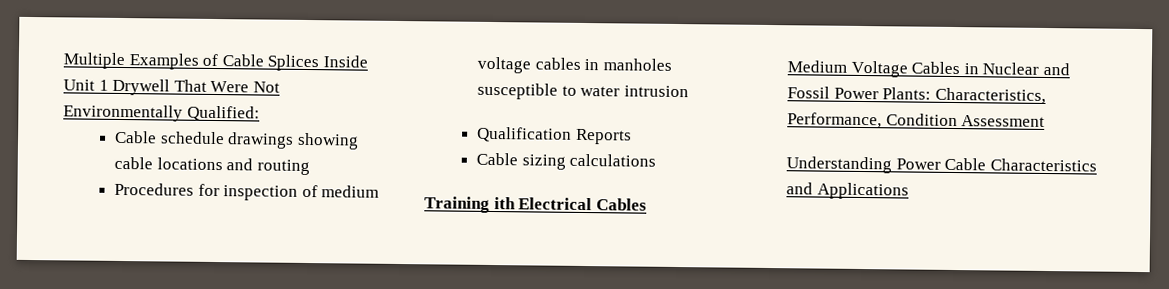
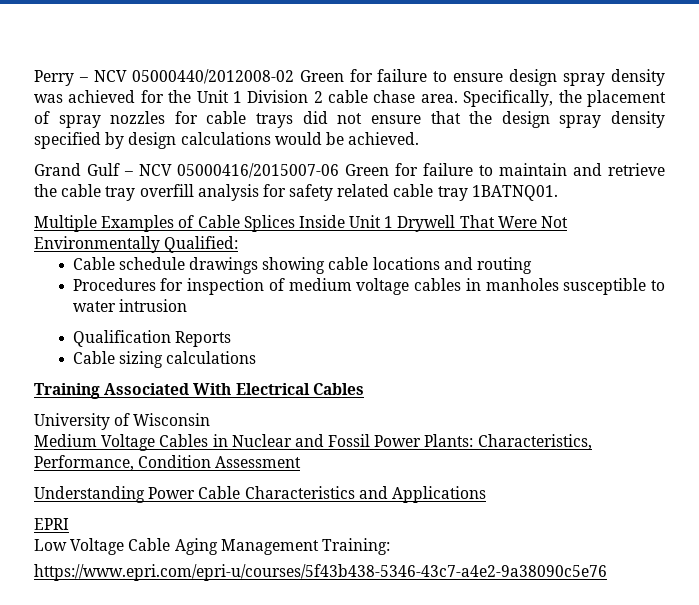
(63, 61) none -> [34,69,666,86] [34,90,666,107] [34,111,666,128] [34,132,420,149] [34,163,665,178] [34,184,558,201] Perry – NCV 05000440/2012008-02 Green for failure to ensure design spray density was achieved for the Unit 1 Division 2 cable chase area. Specifically, the placement of spray nozzles for cable trays did not ensure that the design spray density specified by design calculations would be achieved. // Grand Gulf – NCV 05000416/2015007-06 Green for failure to maintain and retrieve the cable tray overfill analysis for safety related cable tray 1BATNQ01. //
[493,197,516,210] ith -> [104,383,232,395] Associated With
(647, 204) none -> [34,413,211,430] // University of Wisconsin
(909, 191) none -> [34,518,69,530] [34,538,390,555] [34,564,607,581] // EPRI // Low Voltage Cable Aging Management Training: // https://www.epri.com/epri-u/courses/5f43b438-5346-43c7-a4e2-9a38090c5e76

